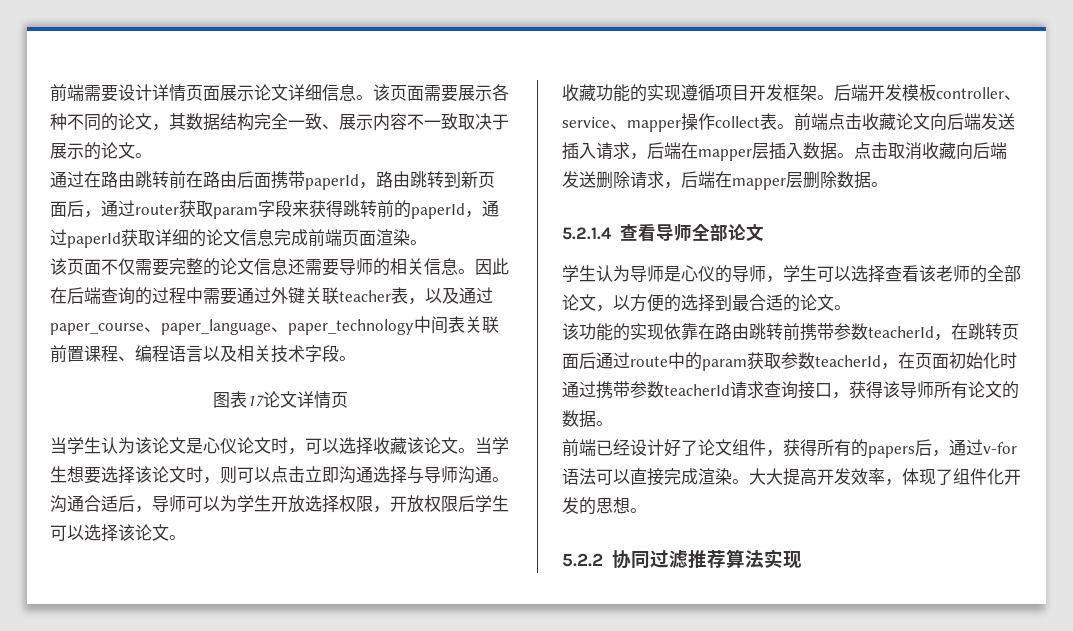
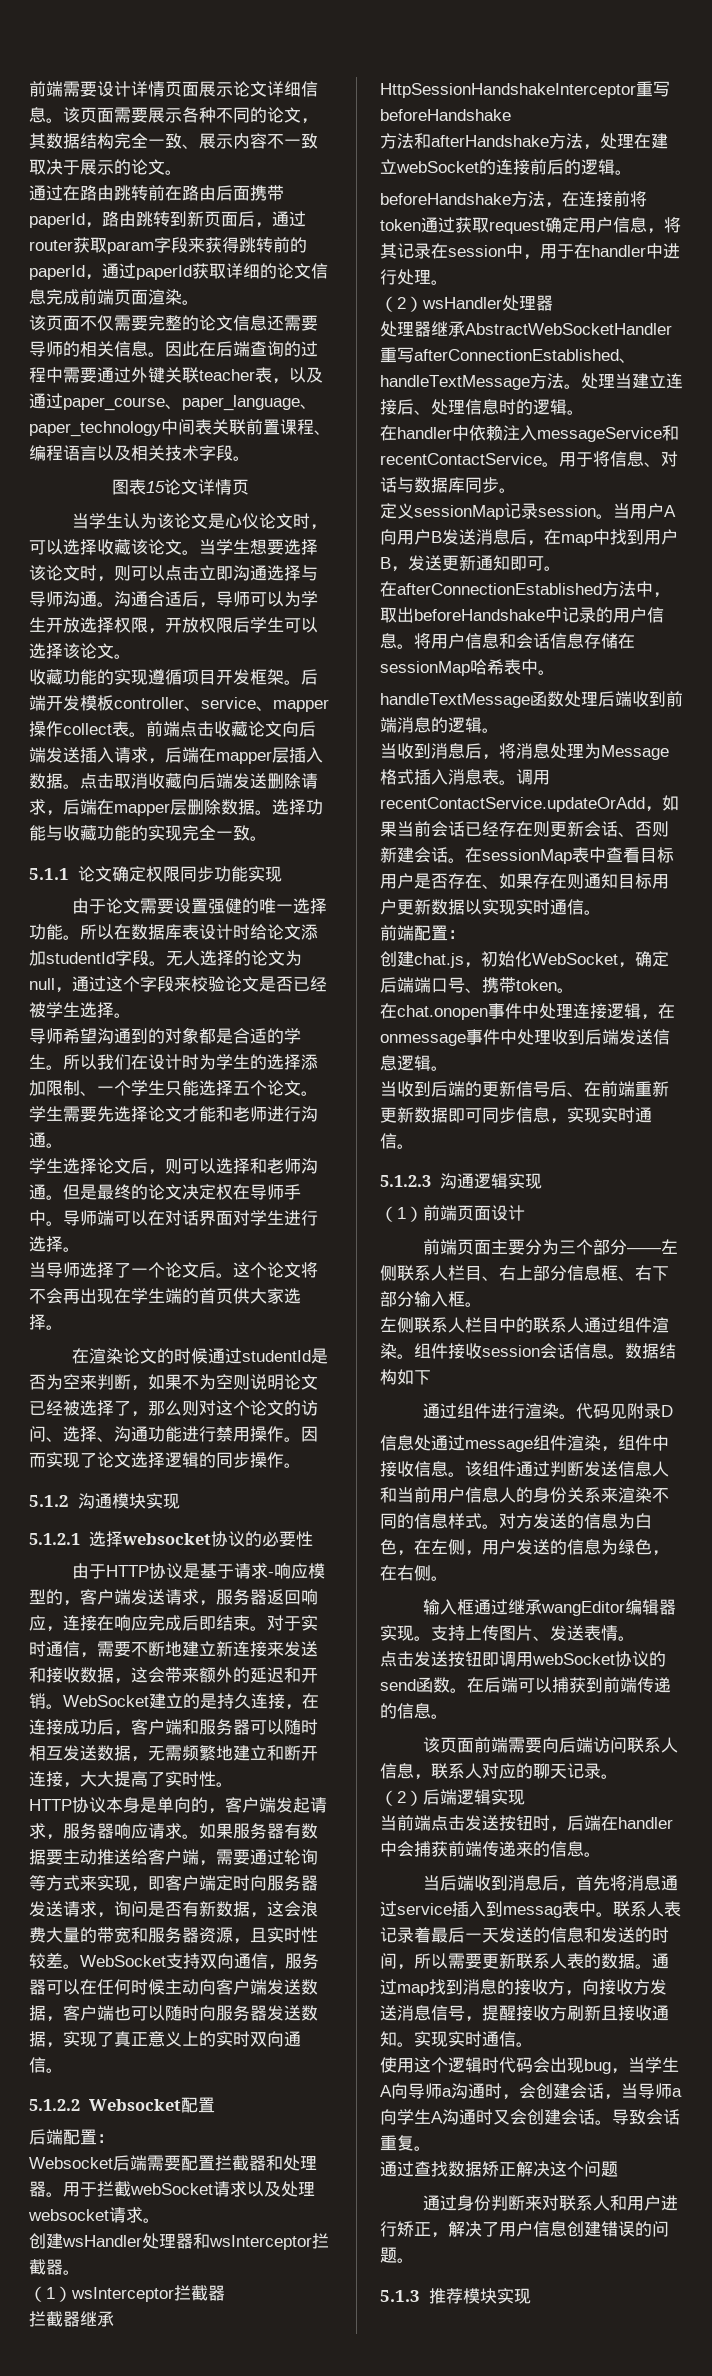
[247,395,264,406] 17 -> [146,481,165,493] 15
[562,223,764,242] [562,265,1021,283] [562,294,851,312] [562,323,1019,341] [562,352,1017,371] [562,381,1019,399] [562,410,613,428] [562,439,1017,458] [562,468,1021,486] [562,497,647,515] [562,549,764,569] // 5.2.1.4查看导师全部论文 // 学生认为导师是心仪的导师，学生可以选择查看该老师的全部论文，以方便的选择到最合适的论文。 // 该功能的实现依靠在路由跳转前携带参数teacherId，在跳转页面后通过route中的param获取参数teacherId，在页面初始化时通过携带参数teacherId请求查询接口，获得该导师所有论文的数据。 // 前端已经设计好了论文组件，获得所有的papers后，通过v-for语法可以直接完成渲染。大大提高开发效率，体现了组件化开发的思想。 // 5.2.2协同过滤推荐算法 -> [272,799,323,815] [29,825,267,841] [29,866,282,882] [72,898,328,914] [29,924,318,940] [29,950,302,966] [29,976,327,993] [29,1002,131,1018] [29,1027,301,1044] [29,1054,318,1070] [29,1080,318,1096] [29,1106,318,1122] [29,1132,63,1148] [29,1158,318,1175] [29,1184,301,1200] [29,1210,318,1226] [29,1236,80,1252] [29,1262,318,1278] [29,1288,301,1304] [29,1314,63,1330] [72,1348,329,1364] [29,1374,318,1391] [29,1400,318,1417] [29,1426,318,1442] [29,1452,301,1468] [29,1493,180,1509] [29,1531,313,1547] [72,1563,326,1579] [29,1589,318,1606] [29,1615,318,1632] [29,1641,318,1658] [29,1667,318,1684] [29,1693,319,1710] [29,1719,318,1736] [29,1745,318,1762] [29,1771,233,1788] [29,1797,327,1814] [29,1823,318,1840] [29,1849,318,1866] [29,1875,318,1892] [29,1901,318,1918] [29,1927,318,1944] [29,1953,319,1970] [29,1979,318,1995] [29,2005,318,2022] [29,2031,301,2048] [29,2057,63,2073] [29,2097,215,2113] [29,2129,114,2145] [29,2155,317,2171] [29,2181,315,2197] [28,2207,160,2223] [29,2233,329,2250] [29,2259,80,2275] [29,2285,225,2302] [29,2311,114,2327] [380,81,670,98] [380,109,511,121] [380,133,668,150] [380,159,632,175] [380,191,647,208] [380,217,681,234] [380,243,680,260] [380,269,448,285] [380,295,553,312] [380,321,672,337] [380,347,636,363] [380,373,683,390] [380,399,584,415] [380,425,679,442] [380,451,678,467] [380,477,516,493] [380,503,676,520] [380,529,678,546] [380,555,561,572] [380,581,670,598] [380,607,664,623] [380,633,635,649] [380,659,555,676] [380,691,683,708] [380,717,499,733] [380,743,669,760] [380,769,550,785] [380,795,679,812] [380,821,669,837] [380,847,674,864] [380,873,669,889] [380,899,601,915] [380,925,465,941] [380,951,669,968] [380,977,574,993] [380,1003,675,1020] [380,1029,670,1046] [380,1055,448,1071] [380,1081,669,1097] [380,1107,652,1124] [380,1133,414,1149] [380,1173,542,1189] [380,1205,525,1222] [423,1239,679,1255] [380,1265,669,1281] [380,1291,482,1307] [380,1317,669,1333] [380,1343,676,1359] [380,1369,431,1385] [423,1403,674,1419] [380,1435,669,1452] [380,1461,669,1477] [380,1487,669,1503] [380,1513,652,1529] [380,1539,669,1556] [380,1565,448,1581] [423,1599,677,1616] [380,1625,635,1641] [380,1651,666,1667] [380,1677,671,1693] [380,1703,448,1719] [423,1737,679,1753] [380,1763,618,1780] [380,1789,525,1806] [380,1815,673,1832] [380,1841,601,1857] [423,1875,679,1892] [380,1901,681,1918] [380,1927,669,1943] [380,1953,669,1970] [380,1979,667,1996] [380,2005,669,2022] [380,2031,533,2047] [380,2057,679,2074] [380,2083,682,2100] [380,2109,680,2125] [380,2135,431,2151] [380,2161,618,2177] [423,2195,679,2211] [380,2221,669,2238] [380,2247,414,2263] [380,2288,497,2304] 选择功能与收藏功能的实现完全一致。 // 5.1.1论文确定权限同步功能实现 // 由于论文需要设置强健的唯一选择功能。所以在数据库表设计时给论文添加studentId字段。无人选择的论文为null，通过这个字段来校验论文是否已经被学生选择。 // 导师希望沟通到的对象都是合适的学生。所以我们在设计时为学生的选择添加限制、一个学生只能选择五个论文。学生需要先选择论文才能和老师进行沟通。 // 学生选择论文后，则可以选择和老师沟通。但是最终的论文决定权在导师手中。导师端可以在对话界面对学生进行选择。 // 当导师选择了一个论文后。这个论文将不会再出现在学生端的首页供大家选择。 // 在渲染论文的时候通过studentId是否为空来判断，如果不为空则说明论文已经被选择了，那么则对这个论文的访问、选择、沟通功能进行禁用操作。因而实现了论文选择逻辑的同步操作。 // 5.1.2沟通模块实现 // 5.1.2.1选择websocket协议的必要性 // 由于HTTP协议是基于请求-响应模型的，客户端发送请求，服务器返回响应，连接在响应完成后即结束。对于实时通信，需要不断地建立新连接来发送和接收数据，这会带来额外的延迟和开销。WebSocket建立的是持久连接，在连接成功后，客户端和服务器可以随时相互发送数据，无需频繁地建立和断开连接，大大提高了实时性。 // HTTP协议本身是单向的，客户端发起请求，服务器响应请求。如果服务器有数据要主动推送给客户端，需要通过轮询等方式来实现，即客户端定时向服务器发送请求，询问是否有新数据，这会浪费大量的带宽和服务器资源，且实时性较差。WebSocket支持双向通信，服务器可以在任何时候主动向客户端发送数据，客户端也可以随时向服务器发送数据，实现了真正意义上的实时双向通信。 // 5.1.2.2 Websocket配置 // 后端配置： // Websocket后端需要配置拦截器和处理器。用于拦截webSocket请求以及处理websocket请求。 // 创建wsHandler处理器和wsInterceptor拦截器。 // （1）wsInterceptor拦截器 // 拦截器继承HttpSessionHandshakeInterceptor重写beforeHandshake // 方法和afterHandshake方法，处理在建立webSocket的连接前后的逻辑。 // beforeHandshake方法，在连接前将token通过获取request确定用户信息，将其记录在session中，用于在handler中进行处理。 // （2）wsHandler处理器 // 处理器继承AbstractWebSocketHandler重写afterConnectionEstablished、handleTextMessage方法。处理当建立连接后、处理信息时的逻辑。 // 在handler中依赖注入messageService和recentContactService。用于将信息、对话与数据库同步。 // 定义sessionMap记录session。当用户A向用户B发送消息后，在map中找到用户B，发送更新通知即可。 // 在afterConnectionEstablished方法中，取出beforeHandshake中记录的用户信息。将用户信息和会话信息存储在sessionMap哈希表中。 // handleTextMessage函数处理后端收到前端消息的逻辑。 // 当收到消息后，将消息处理为Message格式插入消息表。调用recentContactService.updateOrAdd，如果当前会话已经存在则更新会话、否则新建会话。在sessionMap表中查看目标用户是否存在、如果存在则通知目标用户更新数据以实现实时通信。 // 前端配置： // 创建chat.js，初始化WebSocket，确定后端端口号、携带token。 // 在chat.onopen事件中处理连接逻辑，在onmessage事件中处理收到后端发送信息逻辑。 // 当收到后端的更新信号后、在前端重新更新数据即可同步信息，实现实时通信。 // 5.1.2.3沟通逻辑实现 // （1）前端页面设计 // 前端页面主要分为三个部分——左侧联系人栏目、右上部分信息框、右下部分输入框。 // 左侧联系人栏目中的联系人通过组件渲染。组件接收session会话信息。数据结构如下 // 通过组件进行渲染。代码见附录D // 信息处通过message组件渲染，组件中接收信息。该组件通过判断发送信息人和当前用户信息人的身份关系来渲染不同的信息样式。对方发送的信息为白色，在左侧，用户发送的信息为绿色，在右侧。 // 输入框通过继承wangEditor编辑器实现。支持上传图片、发送表情。 // 点击发送按钮即调用webSocket协议的send函数。在后端可以捕获到前端传递的信息。 // 该页面前端需要向后端访问联系人信息，联系人对应的聊天记录。 // （2）后端逻辑实现 // 当前端点击发送按钮时，后端在handler中会捕获前端传递来的信息。 // 当后端收到消息后，首先将消息通过service插入到messag表中。联系人表记录着最后一天发送的信息和发送的时间，所以需要更新联系人表的数据。通过map找到消息的接收方，向接收方发送消息信号，提醒接收方刷新且接收通知。实现实时通信。 // 使用这个逻辑时代码会出现bug，当学生A向导师a沟通时，会创建会话，当导师a向学生A沟通时又会创建会话。导致会话重复。 // 通过查找数据矫正解决这个问题 // 通过身份判断来对联系人和用户进行矫正，解决了用户信息创建错误的问题。 // 5.1.3推荐模块

